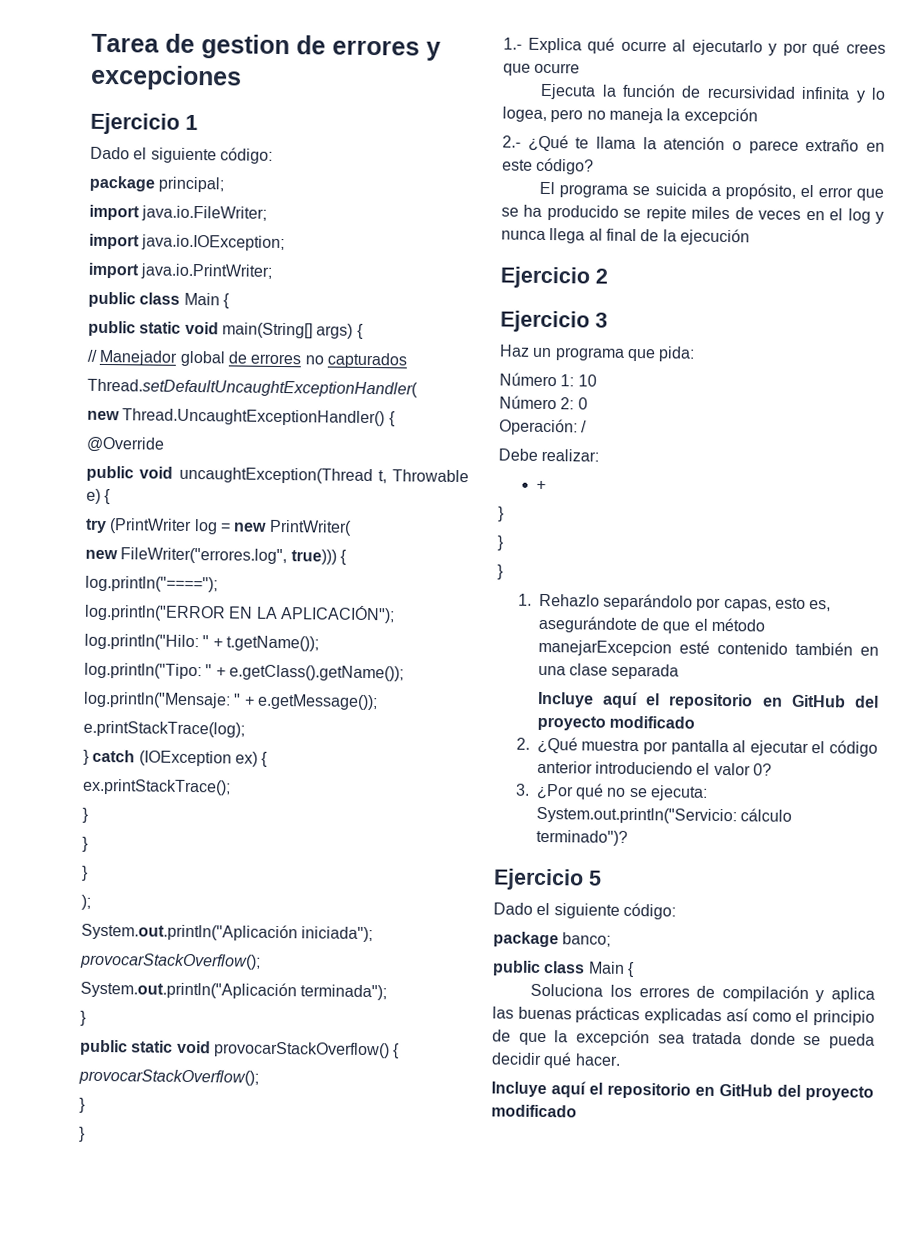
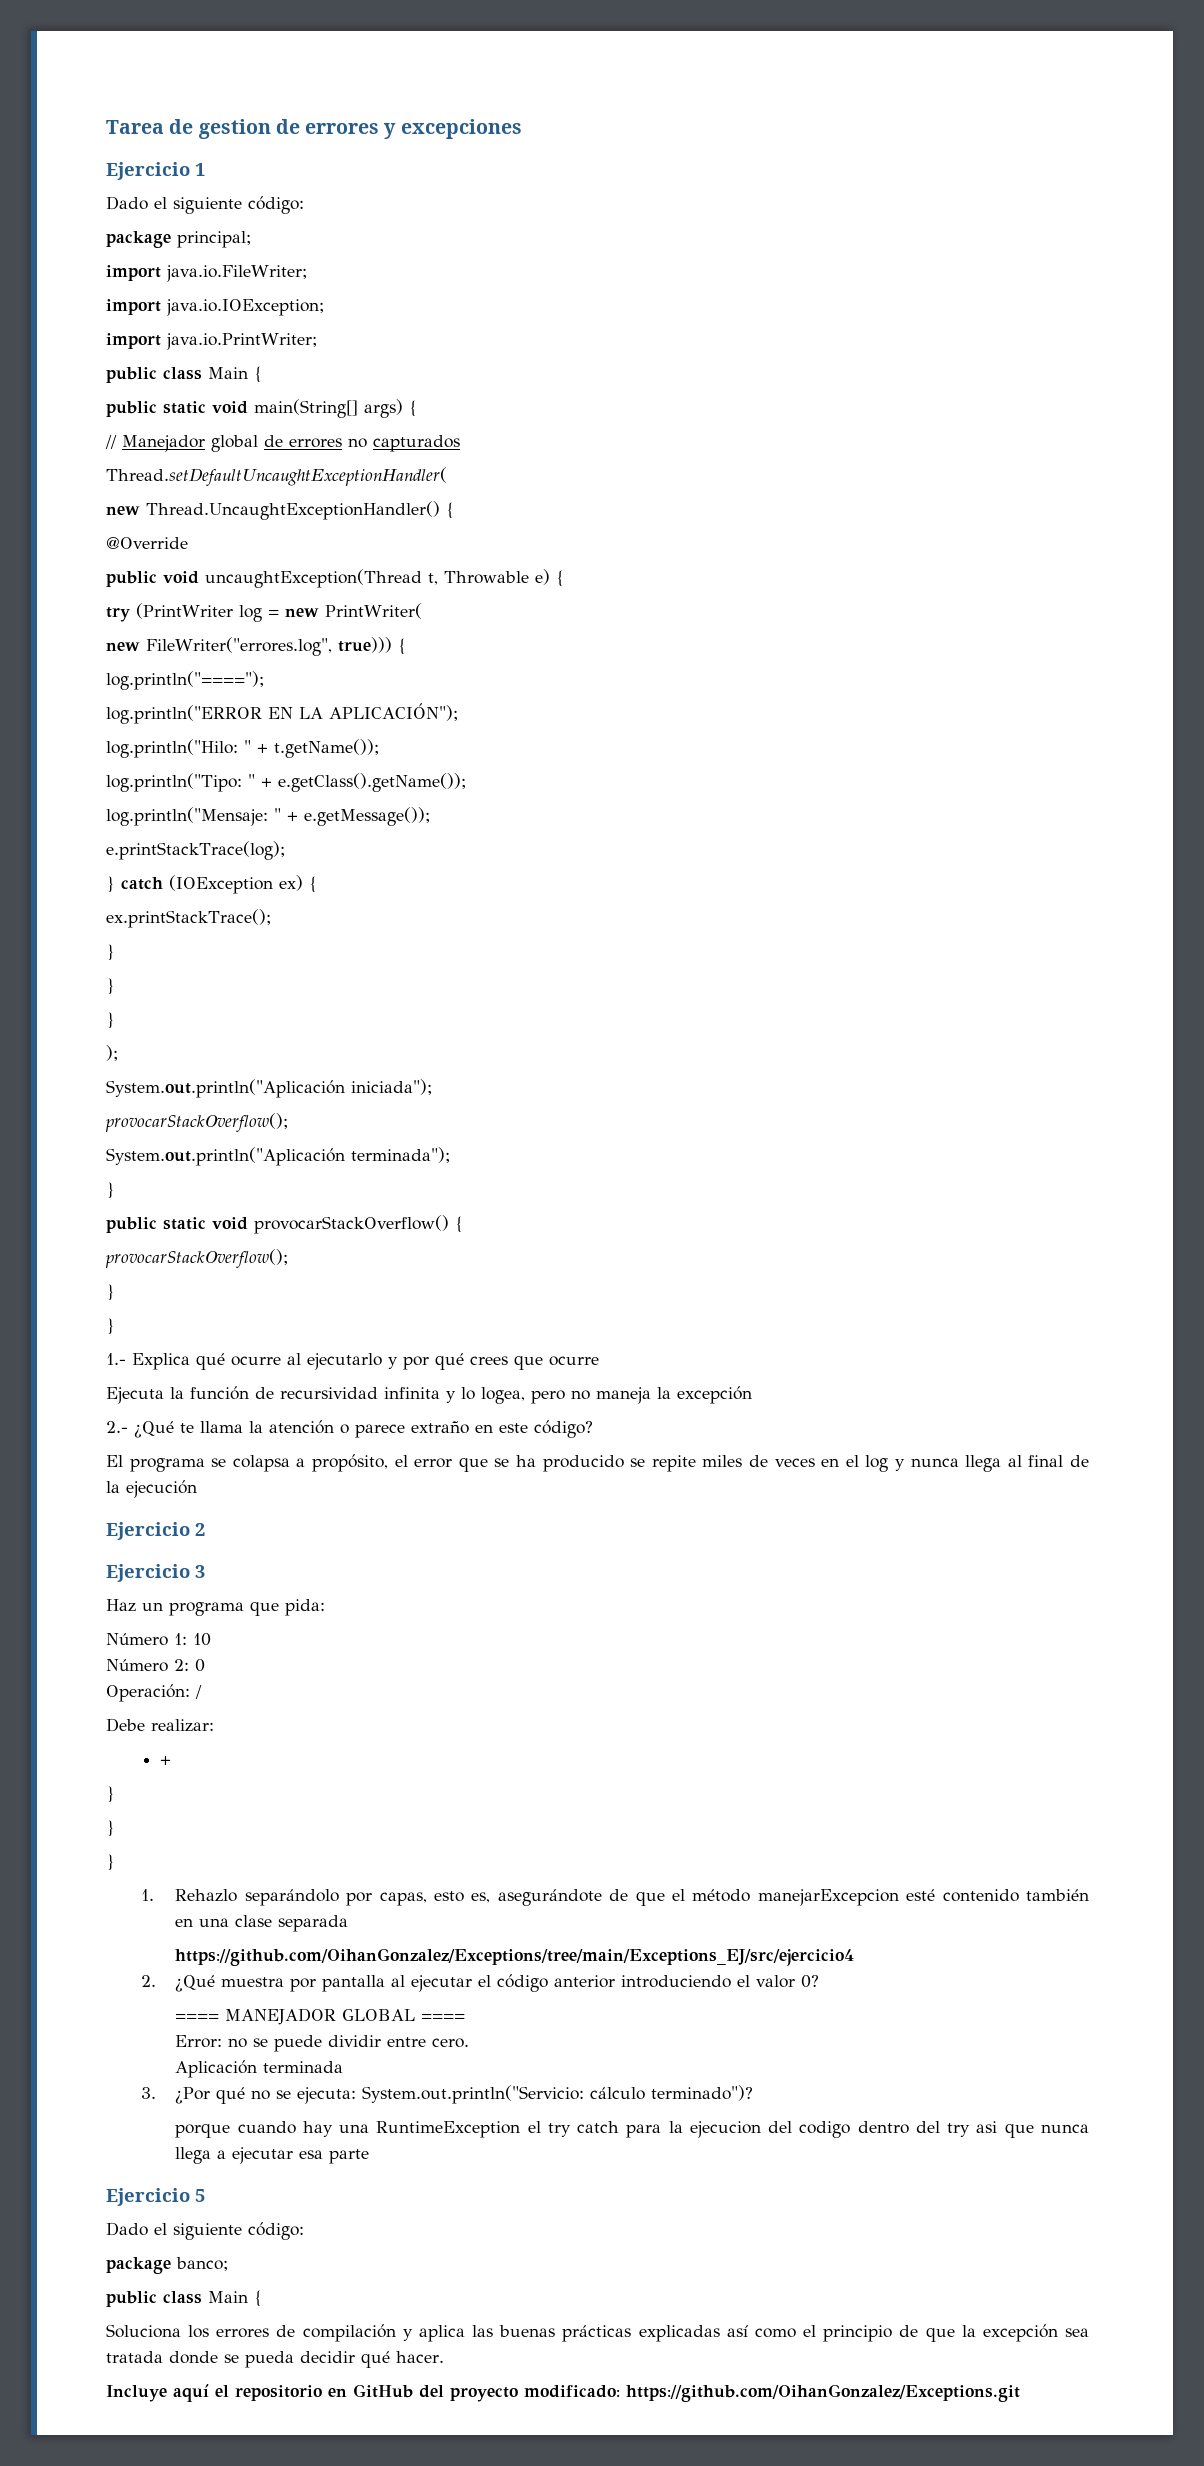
[654,183,707,196] suicida -> [232,1455,290,1472] colapsa
[536,691,879,710] [536,715,695,731] Incluye aquí el repositorio en GitHub del proyecto modificado -> [175,1948,855,1966] https://github.com/OihanGonzalez/Exceptions/tree/main/Exceptions_EJ/src/ejercicio4
(773, 769) none -> [175,2008,466,2025] [175,2035,470,2052] [175,2060,344,2078] // ==== MANEJADOR GLOBAL ==== // Error: no se puede dividir entre cero. // Aplicación terminada
(628, 837) none -> [175,2121,1090,2138] [175,2147,370,2164] // porque cuando hay una RuntimeException el try catch para la ejecucion del codigo dentro del try asi que nunca llega a ejecutar esa parte
[491,1104,577,1118] modificado -> [524,2384,1020,2402] modificado: https://github.com/OihanGonzalez/Exceptions.git

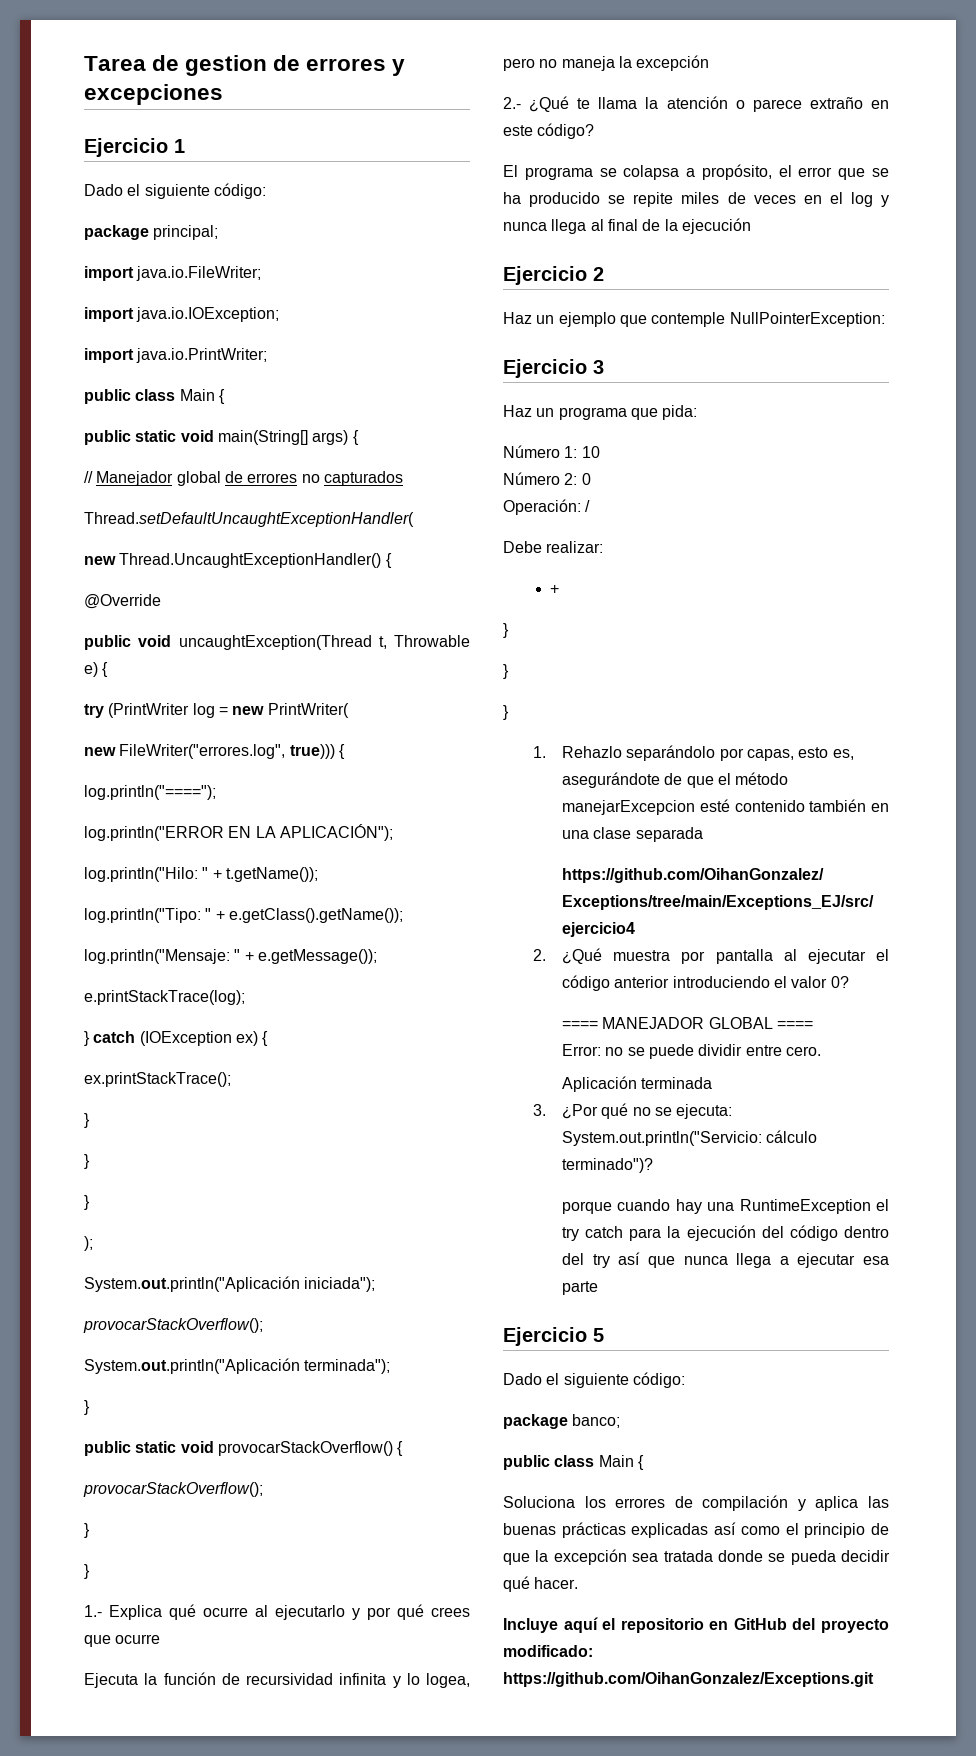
(205, 1529) none -> [503,312,885,327] // Haz un ejemplo que contemple NullPointerException:
[689,2121,851,2138] ejecucion del codigo -> [686,1225,838,1241] ejecución del código
[976,2121,998,2133] asi -> [618,1252,641,1265] así

